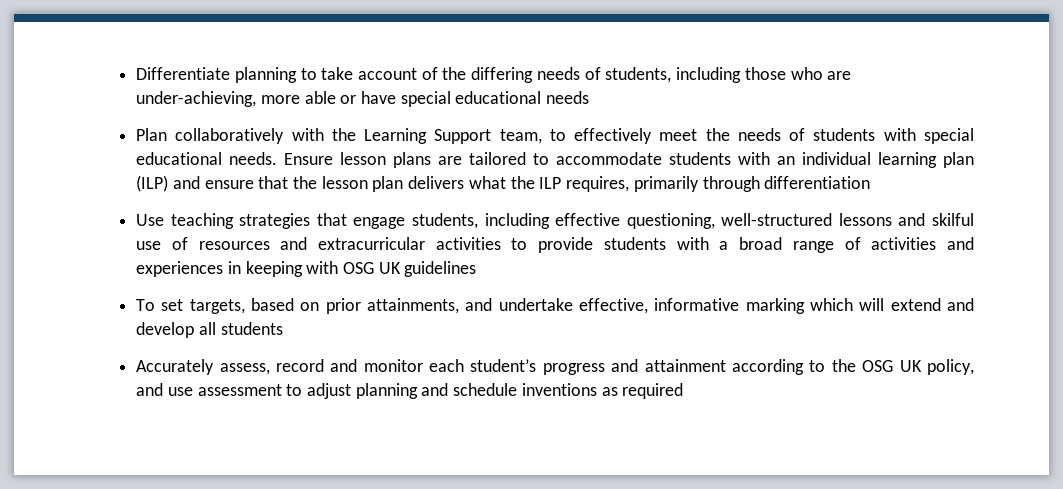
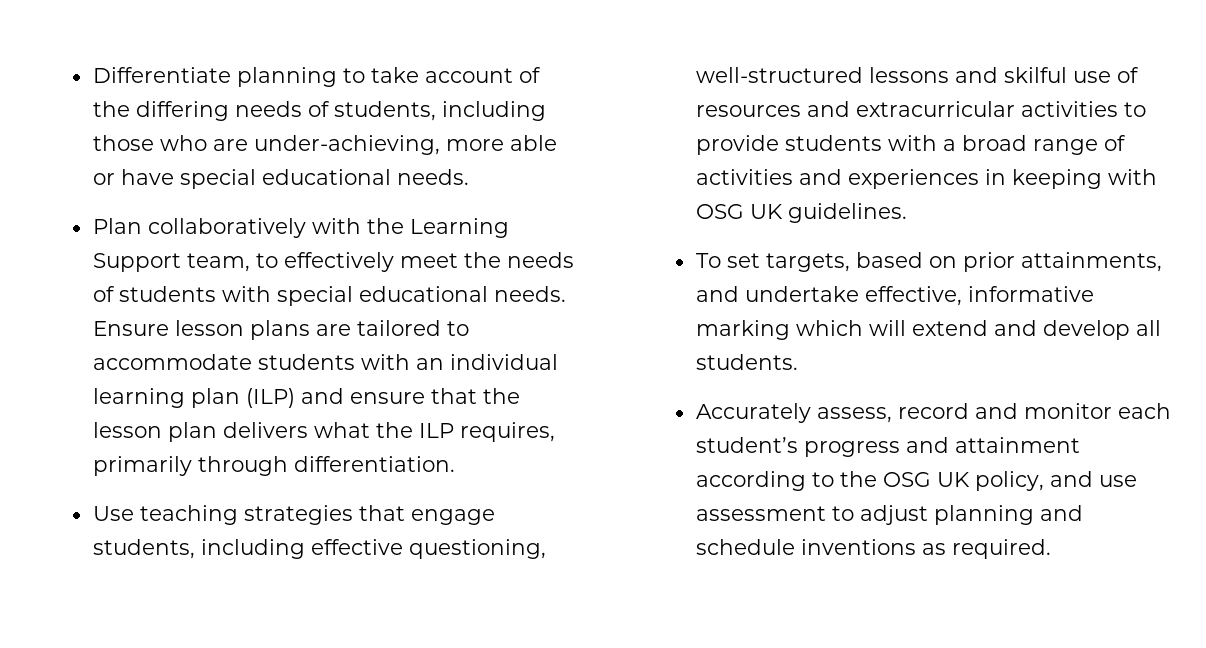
[546,91,590,104] needs -> [396,169,469,185] needs.
[764,176,871,189] differentiation -> [293,456,455,472] differentiation.
[404,261,477,277] guidelines -> [787,203,907,223] guidelines.
[220,322,283,335] students -> [695,354,798,370] students.
[622,383,684,399] required -> [951,539,1051,559] required.

